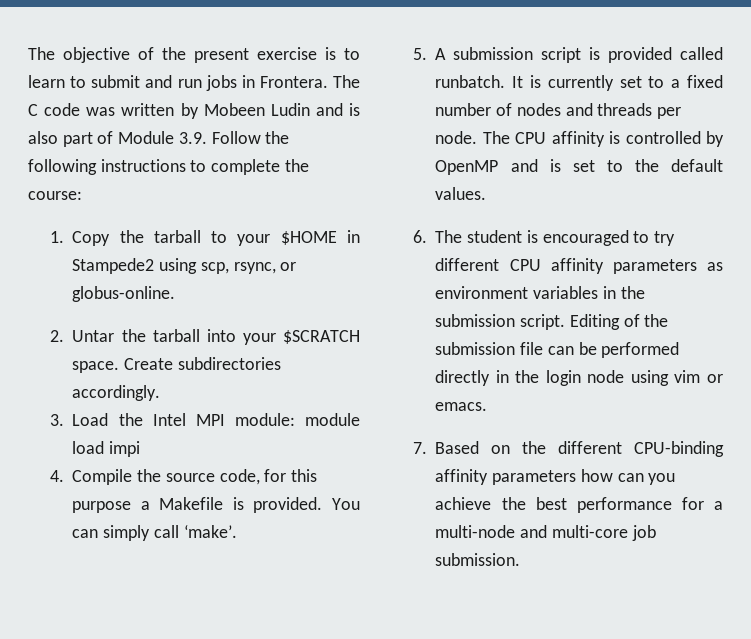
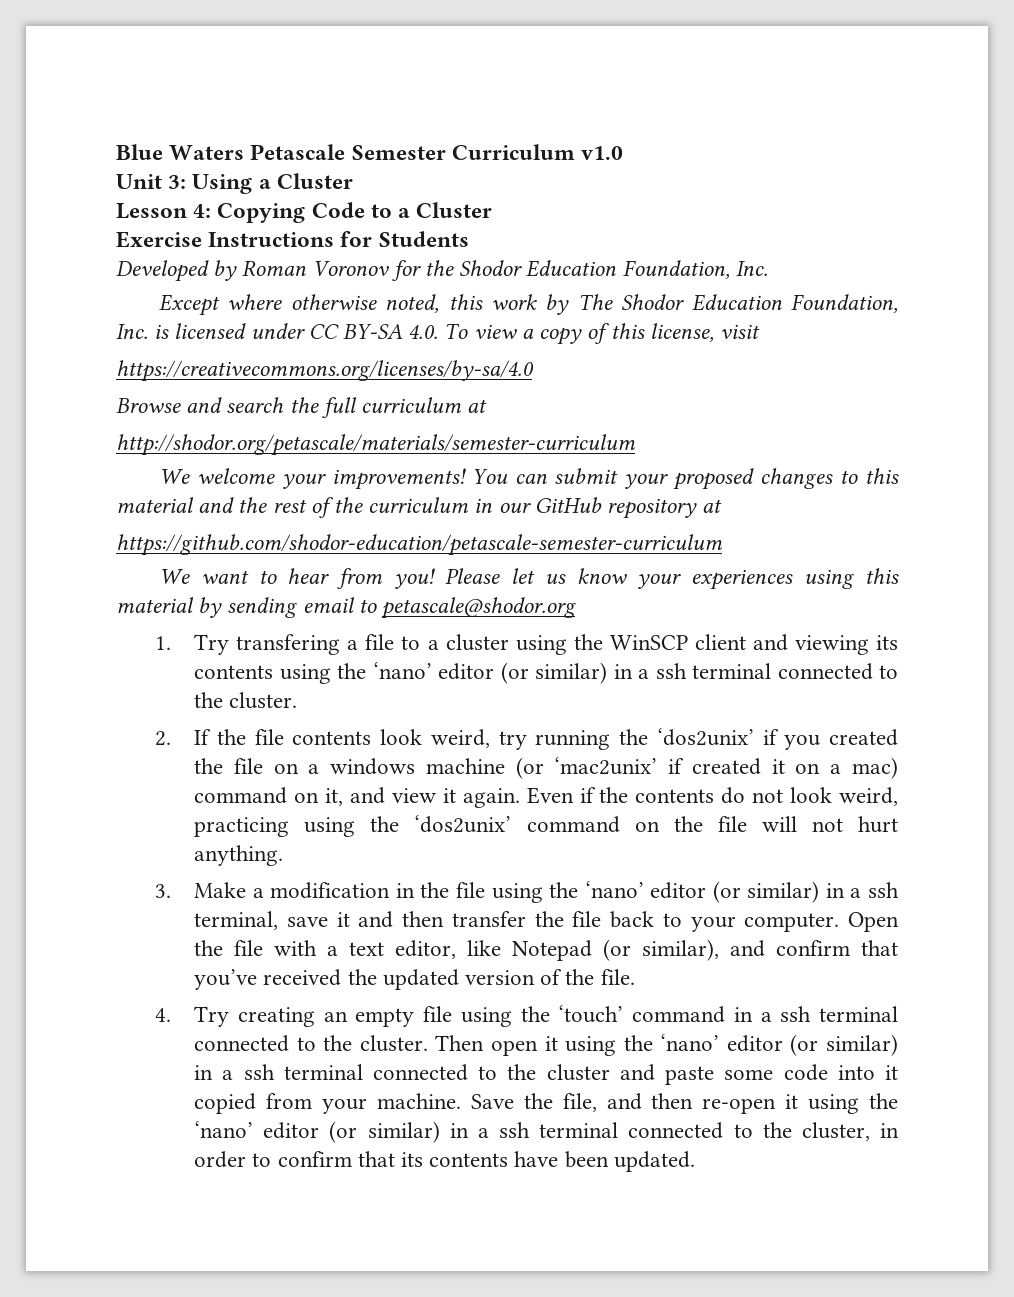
[28,47,360,63] [28,75,360,91] [28,103,360,119] [28,131,290,147] [28,159,309,175] [28,191,82,200] [49,230,360,246] [72,258,297,274] [72,286,176,302] [49,329,360,345] [72,357,281,373] [72,385,161,401] [49,413,360,426] [72,441,141,457] [49,469,318,485] [72,497,360,513] [72,525,237,541] [412,47,723,63] [435,75,723,91] [435,103,682,119] [435,131,724,147] [435,159,723,175] [435,187,487,200] [412,230,676,246] [435,258,723,274] [435,286,645,299] [435,314,669,330] [435,342,680,358] [435,370,723,386] [435,402,488,411] [412,441,724,457] [435,469,676,485] [435,497,723,513] [435,525,656,541] [435,553,521,566] The objective of the present exercise is to learn to submit and run jobs in Frontera. The C code was written by Mobeen Ludin and is also part of Module 3.9. Follow the following instructions to complete the course: // 1. Copy the tarball to your $HOME in Stampede2 using scp, rsync, or globus-online. // 2. Untar the tarball into your $SCRATCH space. Create subdirectories accordingly. // 3. Load the Intel MPI module: module load impi // 4. Compile the source code, for this purpose a Makefile is provided. You can simply call ‘make’. // 5. A submission script is provided called runbatch. It is currently set to a fixed number of nodes and threads per node. The CPU affinity is controlled by OpenMP and is set to the default values. // 6. The student is encouraged to try different CPU affinity parameters as environment variables in the submission script. Editing of the submission file can be performed directly in the login node using vim or emacs. // 7. Based on the different CPU-binding affinity parameters how can you achieve the best performance for a multi-node and multi-core job submission. -> [116,144,624,160] [116,173,353,194] [116,202,493,223] [116,231,469,248] [116,260,768,282] [158,294,899,316] [116,323,760,345] [116,360,534,382] [116,397,488,418] [116,434,636,456] [158,468,899,490] [116,497,723,519] [116,534,723,556] [158,568,900,590] [116,597,577,619] [155,634,898,655] [194,662,899,684] [194,692,298,709] [155,728,898,750] [194,757,899,779] [194,787,898,808] [194,815,898,837] [194,845,284,866] [155,881,899,903] [194,911,900,932] [194,939,899,961] [194,969,635,990] [155,1005,898,1027] [194,1034,899,1056] [194,1064,899,1085] [194,1093,898,1114] [194,1121,899,1143] [194,1151,695,1172] Blue Waters Petascale Semester Curriculum v1.0 // Unit 3: Using a Cluster // Lesson 4: Copying Code to a Cluster // Exercise Instructions for Students // Developed by Roman Voronov for the Shodor Education Foundation, Inc. // Except where otherwise noted, this work by The Shodor Education Foundation, Inc. is licensed under CC BY-SA 4.0. To view a copy of this license, visit // https://creativecommons.org/licenses/by-sa/4.0 // Browse and search the full curriculum at // http://shodor.org/petascale/materials/semester-curriculum // We welcome your improvements! You can submit your proposed changes to this material and the rest of the curriculum in our GitHub repository at // https://github.com/shodor-education/petascale-semester-curriculum // We want to hear from you! Please let us know your experiences using this material by sending email to petascale@shodor.org // 1. Try transfering a file to a cluster using the WinSCP client and viewing its contents using the ‘nano’ editor (or similar) in a ssh terminal connected to the cluster. // 2. If the file contents look weird, try running the ‘dos2unix’ if you created the file on a windows machine (or ‘mac2unix’ if created it on a mac) command on it, and view it again. Even if the contents do not look weird, practicing using the ‘dos2unix’ command on the file will not hurt anything. // 3. Make a modification in the file using the ‘nano’ editor (or similar) in a ssh terminal, save it and then transfer the file back to your computer. Open the file with a text editor, like Notepad (or similar), and confirm that you’ve received the updated version of the file. // 4. Try creating an empty file using the ‘touch’ command in a ssh terminal connected to the cluster. Then open it using the ‘nano’ editor (or similar) in a ssh terminal connected to the cluster and paste some code into it copied from your machine. Save the file, and then re-open it using the ‘nano’ editor (or similar) in a ssh terminal connected to the cluster, in order to confirm that its contents have been updated.

